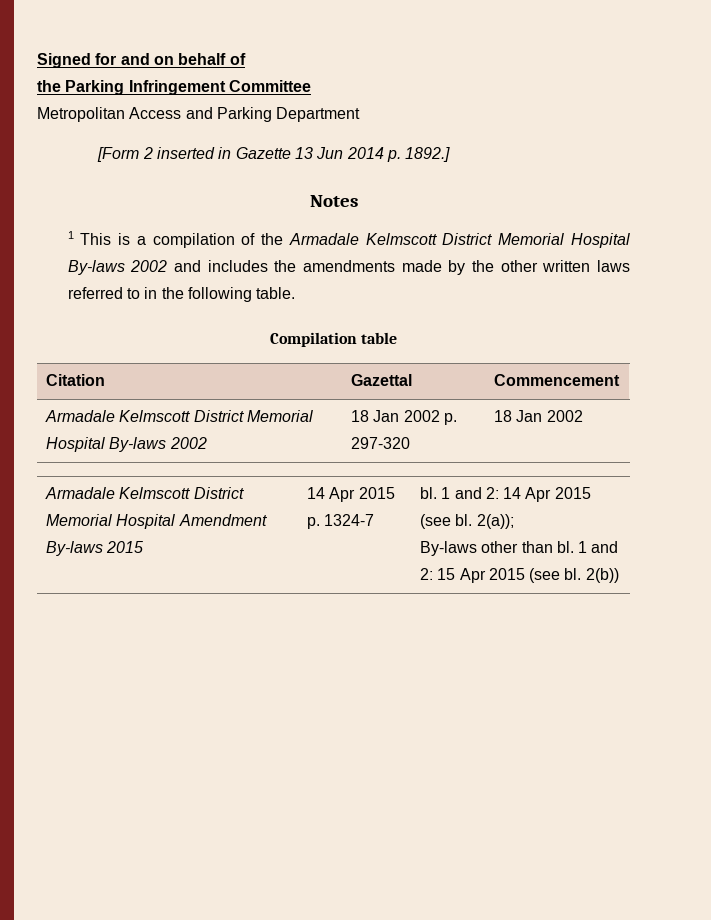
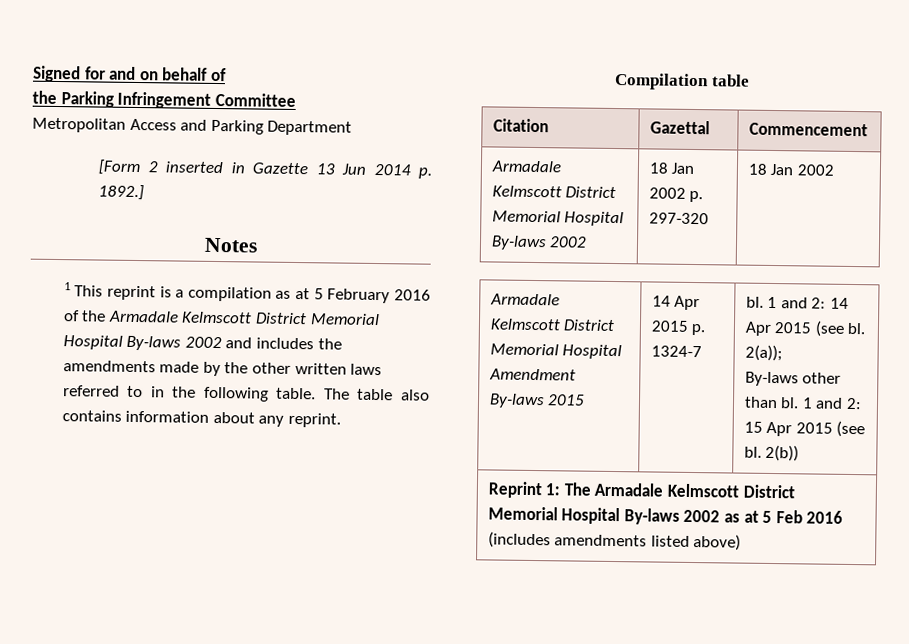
(112, 239) none -> [106,285,156,301] reprint
(235, 240) none -> [275,287,431,304] as at 5 February 2016
(296, 293) none -> [323,388,430,401] [61,410,342,428] The table also contains information about any reprint.
(619, 575) none -> [487,481,795,499] [487,506,844,525] [487,531,742,551] // Reprint 1: The Armadale Kelmscott District Memorial Hospital By-laws 2002 as at 5 Feb 2016 (includes amendments listed above)

